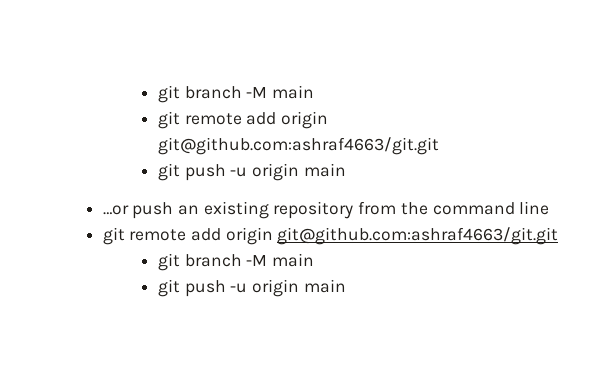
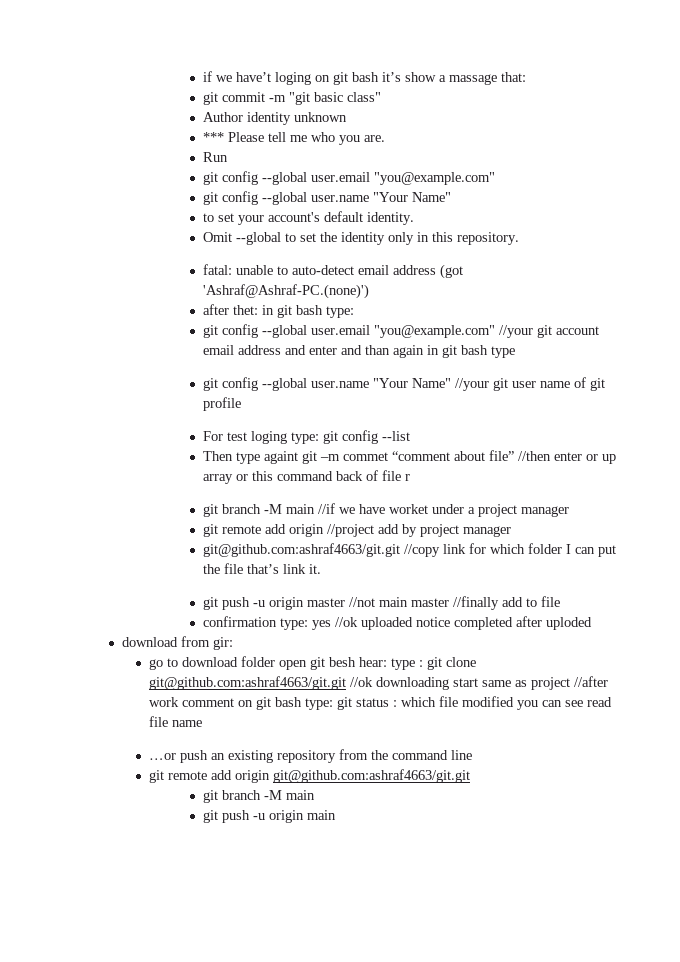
[157,85,315,103] [157,111,329,129] [157,137,439,155] [157,163,346,181] git branch -M main // git remote add origin git@github.com:ashraf4663/git.git // git push -u origin main -> [202,71,526,85] [202,92,381,105] [202,112,347,125] [202,132,385,145] [202,152,228,162] [202,171,495,185] [202,191,451,205] [202,211,414,225] [202,232,519,245] [202,264,463,279] [202,284,369,299] [202,304,354,318] [202,324,599,338] [202,345,515,358] [202,377,605,391] [202,397,241,411] [202,430,410,444] [202,450,616,464] [202,470,410,484] [202,503,569,517] [202,524,511,537] [202,543,616,557] [202,563,321,574] [202,596,560,610] [202,616,592,630] [121,636,233,650] [148,656,476,670] [148,676,608,690] [148,696,612,710] [148,716,202,727] if we have’t loging on git bash it’s show a massage that: // git commit -m "git basic class" // Author identity unknown // *** Please tell me who you are. // Run // git config --global user.email "you@example.com" // git config --global user.name "Your Name" // to set your account's default identity. // Omit --global to set the identity only in this repository. // fatal: unable to auto-detect email address (got 'Ashraf@Ashraf-PC.(none)') // after thet: in git bash type: // git config --global user.email "you@example.com" //your git account email address and enter and than again in git bash type // git config --global user.name "Your Name" //your git user name of git profile // For test loging type: git config --list // Then type againt git –m commet “comment about file” //then enter or up array or this command back of file r // git branch -M main //if we have worket under a project manager // git remote add origin //project add by project manager // git@github.com:ashraf4663/git.git //copy link for which folder I can put the file that’s link it. // git push -u origin master //not main master //finally add to file // confirmation type: yes //ok uploaded notice completed after uploded // download from gir: // go to download folder open git besh hear: type : git clone git@github.com:ashraf4663/git.git //ok downloading start same as project //after work comment on git bash type: git status : which file modified you can see read file name

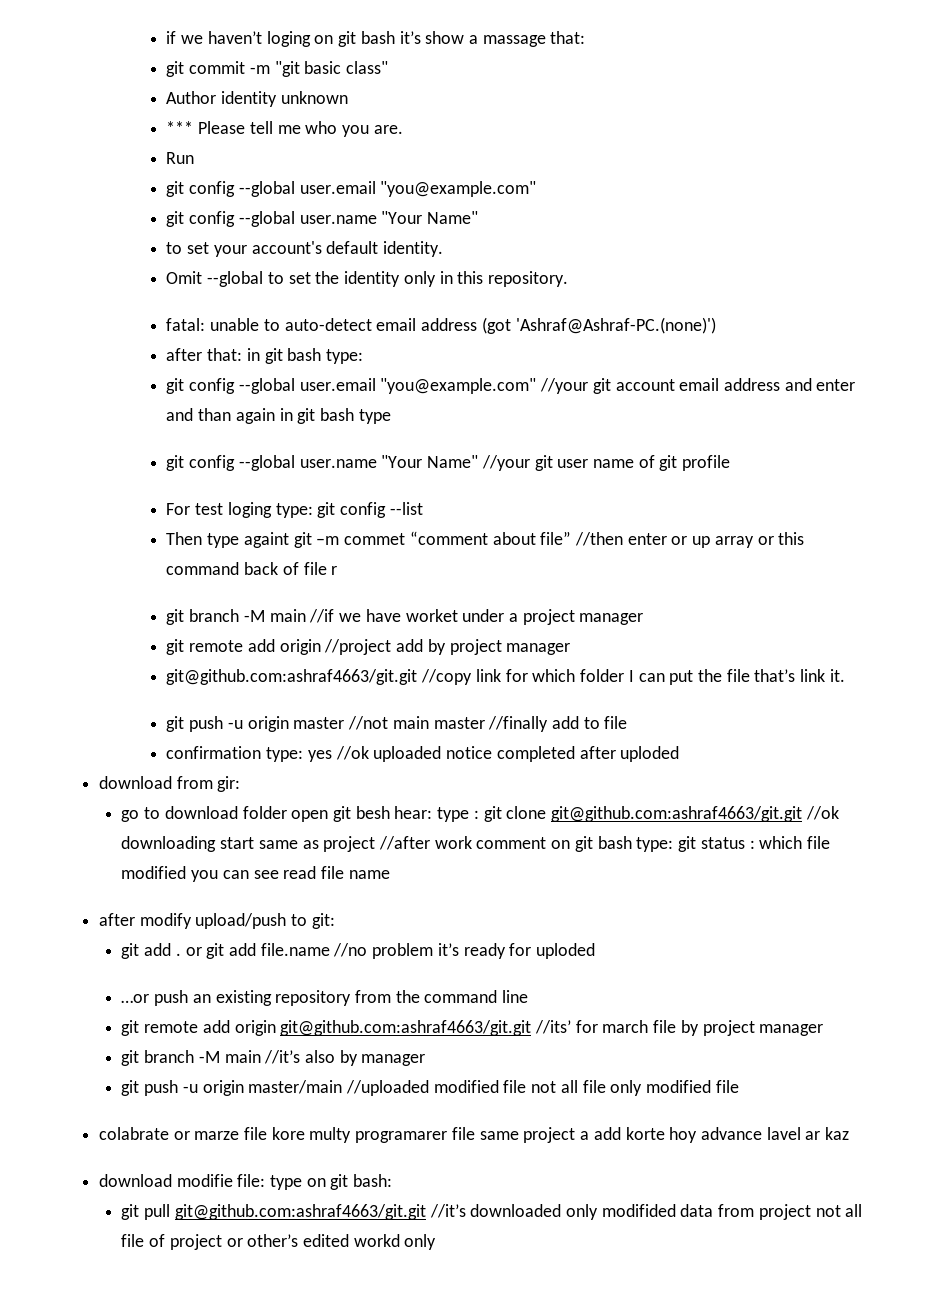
[235,72,271,82] have’t -> [207,31,262,44] haven’t
[232,305,258,315] thet: -> [207,348,243,361] that:
(202, 723) none -> [98,913,335,929] [121,943,596,959] // after modify upload/push to git: // git add . or git add file.name //no problem it’s ready for uploded
[202,790,315,803] [202,810,336,823] // git branch -M main // git push -u origin main -> [534,1020,824,1036] [121,1050,426,1066] [121,1080,739,1096] [98,1127,850,1143] [98,1174,393,1190] [121,1204,863,1220] [121,1234,437,1250] //its’ for march file by project manager // git branch -M main //it’s also by manager // git push -u origin master/main //uploaded modified file not all file only modified file // colabrate or marze file kore multy programarer file same project a add korte hoy advance lavel ar kaz // download modifie file: type on git bash: // git pull git@github.com:ashraf4663/git.git //it’s downloaded only modifided data from project not all file of project or other’s edited workd only

